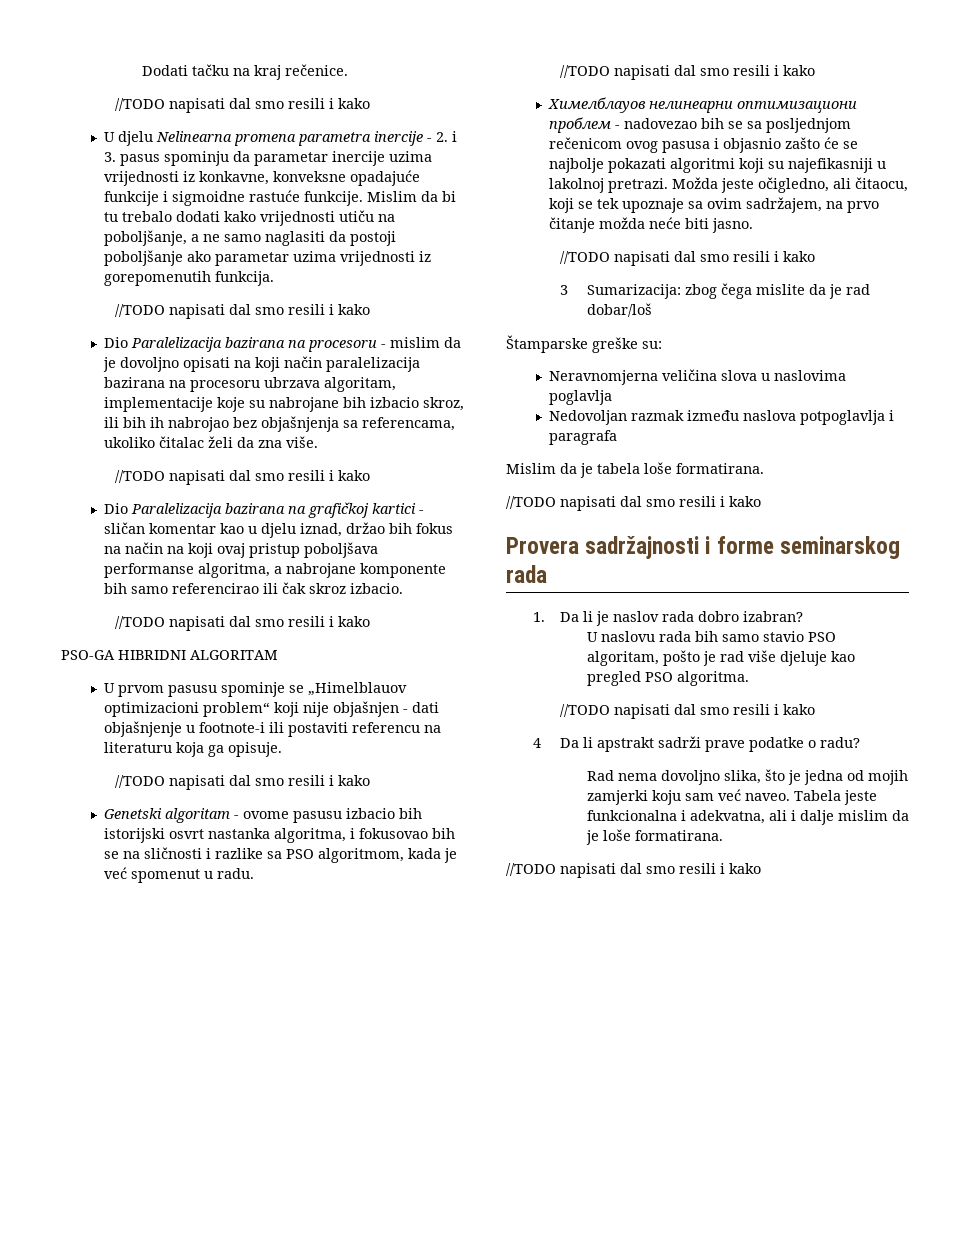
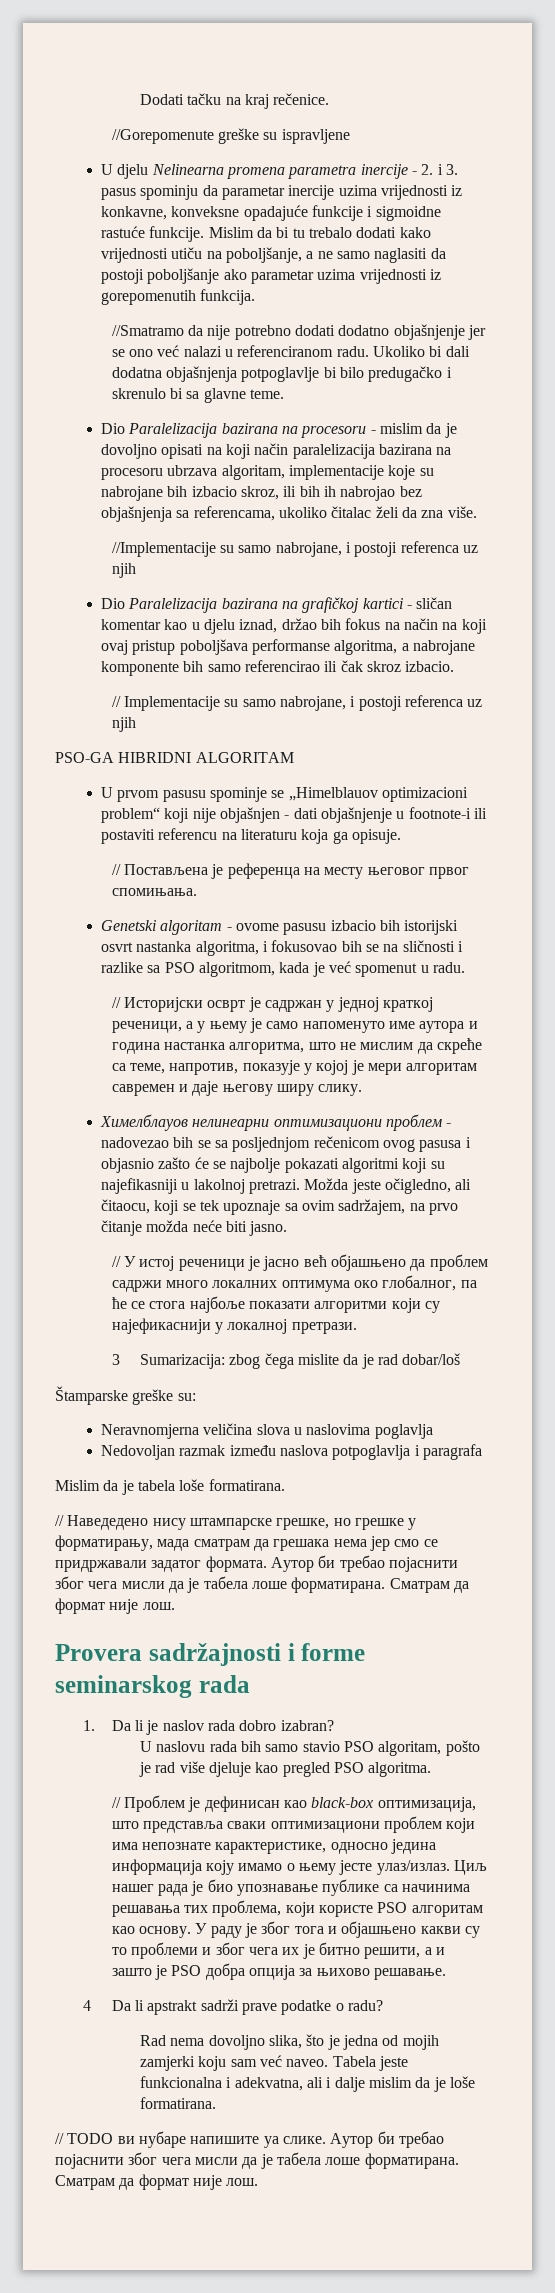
[114,98,370,113] //TODO napisati dal smo resili i kako -> [111,128,350,144] //Gorepomenute greške su ispravljene
[114,304,370,319] //TODO napisati dal smo resili i kako -> [111,324,487,340] [111,345,470,357] [111,366,452,382] [111,388,285,403] //Smatramo da nije potrebno dodati dodatno objašnjenje jer se ono već nalazi u referenciranom radu. Ukoliko bi dali dodatna objašnjenja potpoglavlje bi bilo predugačko i skrenulo bi sa glavne teme.
[114,470,370,485] //TODO napisati dal smo resili i kako -> [111,541,479,557] [111,563,136,578] //Implementacije su samo nabrojane, i postoji referenca uz njih
[114,616,370,631] //TODO napisati dal smo resili i kako -> [111,695,483,711] [111,717,136,732] // Implementacije su samo nabrojane, i postoji referenca uz njih
[114,775,370,790] //TODO napisati dal smo resili i kako -> [111,863,470,879] [111,888,197,896] // Постављена је референца на месту његовог првог спомињања.
[559,65,815,80] //TODO napisati dal smo resili i kako -> [111,997,434,1012] [111,1018,478,1033] [111,1038,483,1054] [111,1060,478,1075] [111,1081,363,1096] // Историјски осврт је садржан у једној краткој реченици, а у њему је само напоменуто име аутора и година настанка алгоритма, што не мислим да скреће са теме, напротив, показује у којој је мери алгоритам савремен и даје његову ширу слику.
[559,251,815,266] //TODO napisati dal smo resili i kako -> [111,1254,488,1271] [111,1275,477,1292] [111,1296,441,1313] [111,1318,357,1334] // У истој реченици је јасно већ објашњено да проблем садржи много локалних оптимума око глобалног, па ће се стога најбоље показати алгоритми који су најефикаснији у локалној претрази.
[506,496,761,511] //TODO napisati dal smo resili i kako -> [55,1515,417,1530] [55,1535,438,1551] [55,1555,458,1572] [55,1576,469,1593] [55,1598,175,1614] // Наведедено нису штампарске грешке, но грешке у форматирању, мада сматрам да грешака нема јер смо се придржавали задатог формата. Аутор би требао појаснити због чега мисли да је табела лоше форматирана. Сматрам да формат није лош.
[559,704,815,719] //TODO napisati dal smo resili i kako -> [111,1795,476,1812] [111,1816,476,1833] [111,1839,437,1854] [111,1859,488,1875] [111,1879,471,1896] [111,1900,483,1917] [111,1921,480,1938] [111,1942,445,1959] [111,1963,447,1980] // Проблем је дефинисан као black-box оптимизација, што представља сваки оптимизациони проблем који има непознате карактеристике, односно једина информација коју имамо о њему јесте улаз/излаз. Циљ нашег рада је био упознавање публике са начинима решавања тих проблема, који користе PSO алгоритам као основу. У раду је због тога и објашњено какви су то проблеми и због чега их је битно решити, а и зашто је PSO добра опција за њихово решавање.
[506,863,761,878] //TODO napisati dal smo resili i kako -> [55,2131,444,2148] [55,2152,459,2169] [55,2174,259,2190] // TODO ви нубаре напишите уа слике. Аутор би требао појаснити због чега мисли да је табела лоше форматирана. Сматрам да формат није лош.

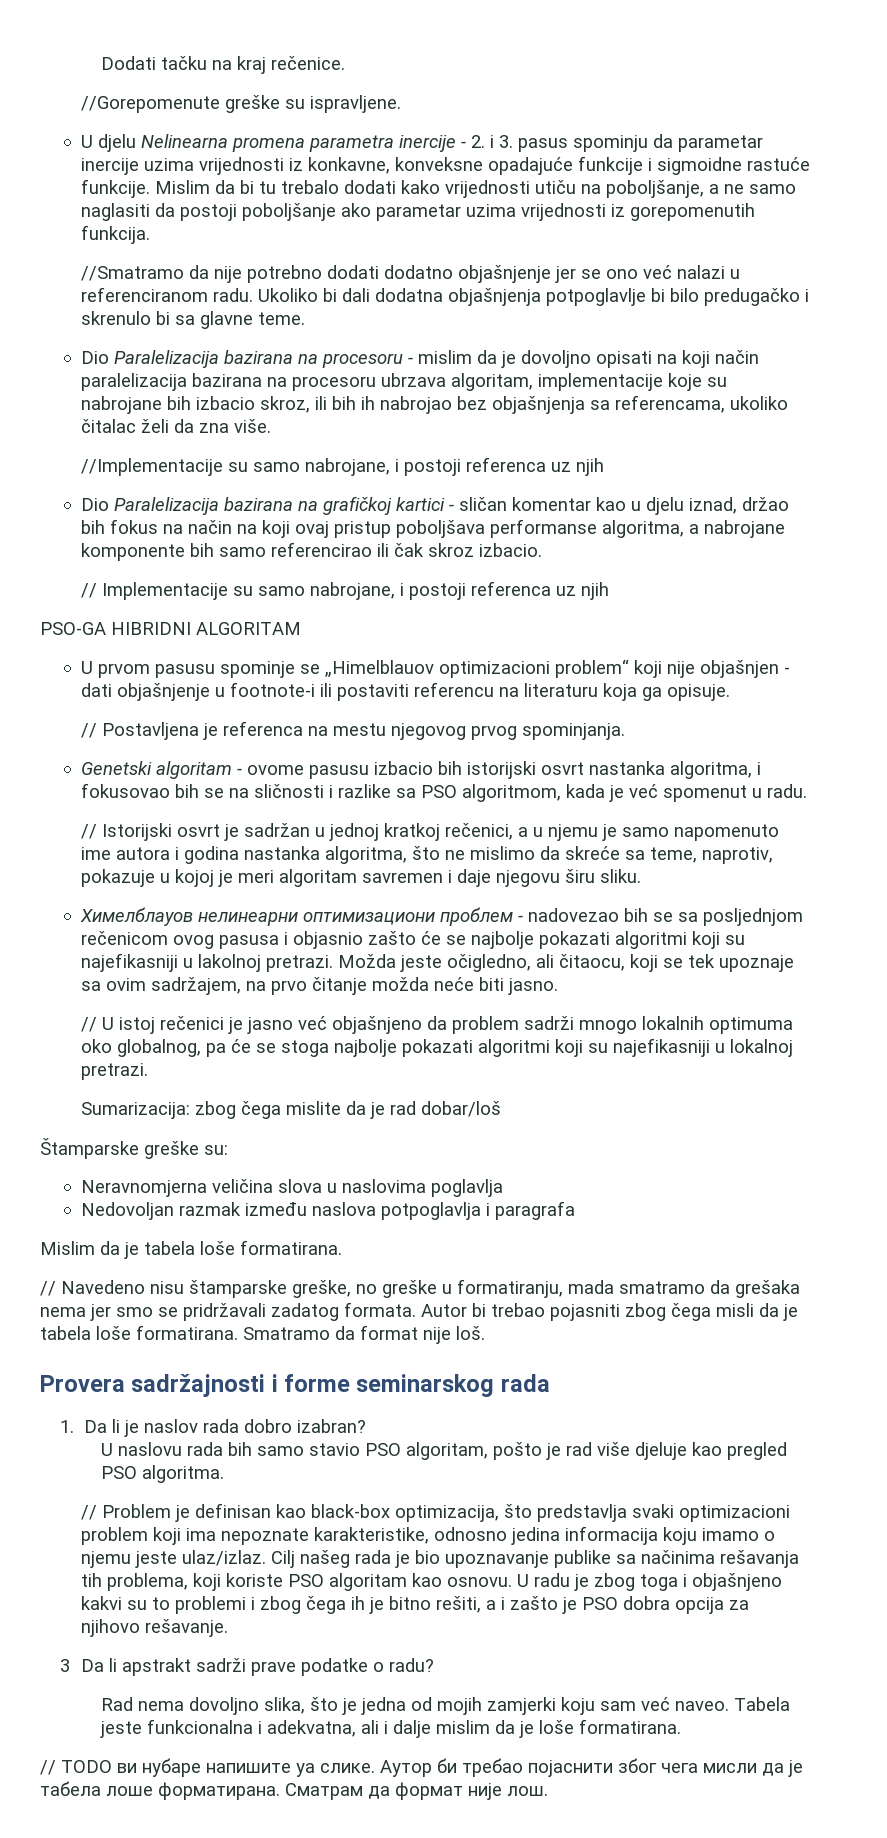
[281,129,350,144] ispravljene -> [309,95,401,113] ispravljene.
[124,863,470,879] [111,888,197,896] Постављена је референца на месту његовог првог спомињања. -> [101,721,625,740] Postavljena je referenca na mestu njegovog prvog spominjanja.
[124,997,434,1012] [111,1018,478,1033] [111,1038,483,1054] [111,1060,478,1075] [111,1081,363,1096] Историјски осврт је садржан у једној краткој реченици, а у њему је само напоменуто име аутора и година настанка алгоритма, што не мислим да скреће са теме, напротив, показује у којој је мери алгоритам савремен и даје његову ширу слику. -> [101,823,779,841] [80,846,773,864] [80,869,641,887] Istorijski osvrt je sadržan u jednoj kratkoj rečenici, a u njemu je samo napomenuto ime autora i godina nastanka algoritma, što ne mislimo da skreće sa teme, naprotiv, pokazuje u kojoj je meri algoritam savremen i daje njegovu širu sliku.
[124,1254,488,1271] [111,1275,477,1292] [111,1296,441,1313] [111,1318,357,1334] [111,1354,120,1365] У истој реченици је јасно већ објашњено да проблем садржи много локалних оптимума око глобалног, па ће се стога најбоље показати алгоритми који су најефикаснији у локалној претрази. // 3 -> [101,1016,793,1034] [80,1038,793,1057] [80,1063,148,1080] U istoj rečenici je jasno već objašnjeno da problem sadrži mnogo lokalnih optimuma oko globalnog, pa će se stoga najbolje pokazati algoritmi koji su najefikasniji u lokalnoj pretrazi. //
[67,1515,417,1530] [55,1535,438,1551] [55,1555,458,1572] [55,1576,469,1593] [55,1598,175,1614] Наведедено нису штампарске грешке, но грешке у форматирању, мада сматрам да грешака нема јер смо се придржавали задатог формата. Аутор би требао појаснити због чега мисли да је табела лоше форматирана. Сматрам да формат није лош. -> [61,1279,800,1298] [40,1302,798,1321] [40,1325,485,1344] Navedeno nisu štamparske greške, no greške u formatiranju, mada smatramo da grešaka nema jer smo se pridržavali zadatog formata. Autor bi trebao pojasniti zbog čega misli da je tabela loše formatirana. Smatramo da format nije loš.
[124,1795,476,1812] [111,1816,476,1833] [111,1839,437,1854] [111,1859,488,1875] [111,1879,471,1896] [111,1900,483,1917] [111,1921,480,1938] [111,1942,445,1959] [111,1963,447,1980] [83,2000,92,2011] Проблем је дефинисан као black-box оптимизација, што представља сваки оптимизациони проблем који има непознате карактеристике, односно једина информација коју имамо о њему јесте улаз/излаз. Циљ нашег рада је био упознавање публике са начинима решавања тих проблема, који користе PSO алгоритам као основу. У раду је због тога и објашњено какви су то проблеми и због чега их је битно решити, а и зашто је PSO добра опција за њихово решавање. // 4 -> [101,1503,790,1522] [80,1526,775,1545] [80,1550,799,1568] [80,1573,782,1591] [80,1596,749,1614] [80,1619,228,1637] [60,1659,71,1672] Problem je definisan kao black-box optimizacija, što predstavlja svaki optimizacioni problem koji ima nepoznate karakteristike, odnosno jedina informacija koju imamo o njemu jeste ulaz/izlaz. Cilj našeg rada je bio upoznavanje publike sa načinima rešavanja tih problema, koji koriste PSO algoritam kao osnovu. U radu je zbog toga i objašnjeno kakvi su to problemi i zbog čega ih je bitno rešiti, a i zašto je PSO dobra opcija za njihovo rešavanje. // 3

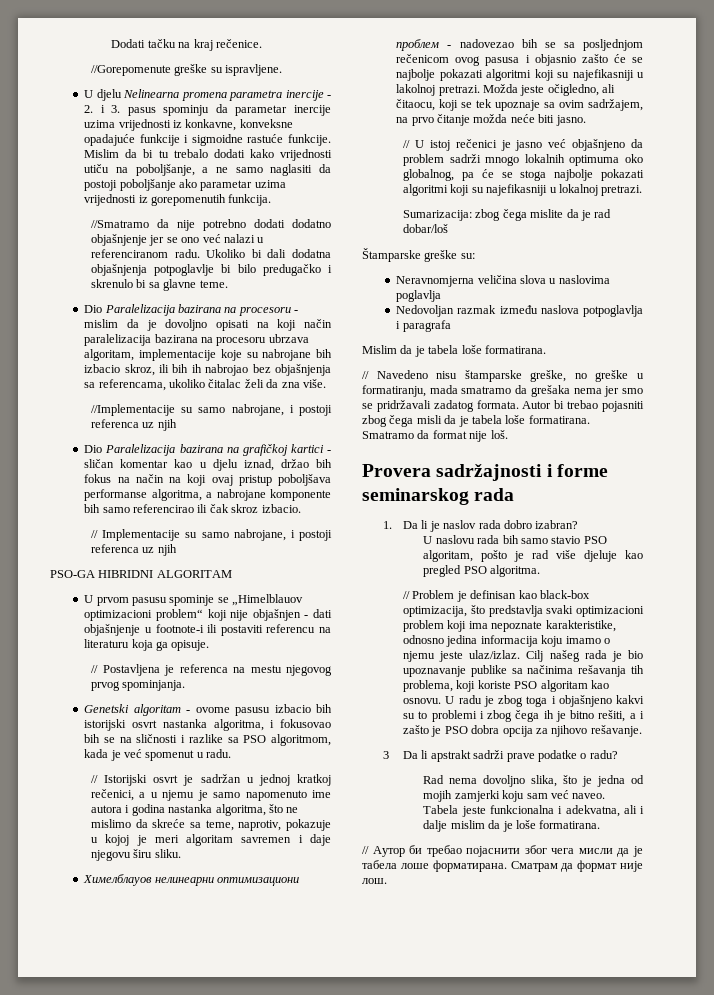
[61,1758,375,1777] TODO ви нубаре напишите уа слике. -> (369, 850) none

